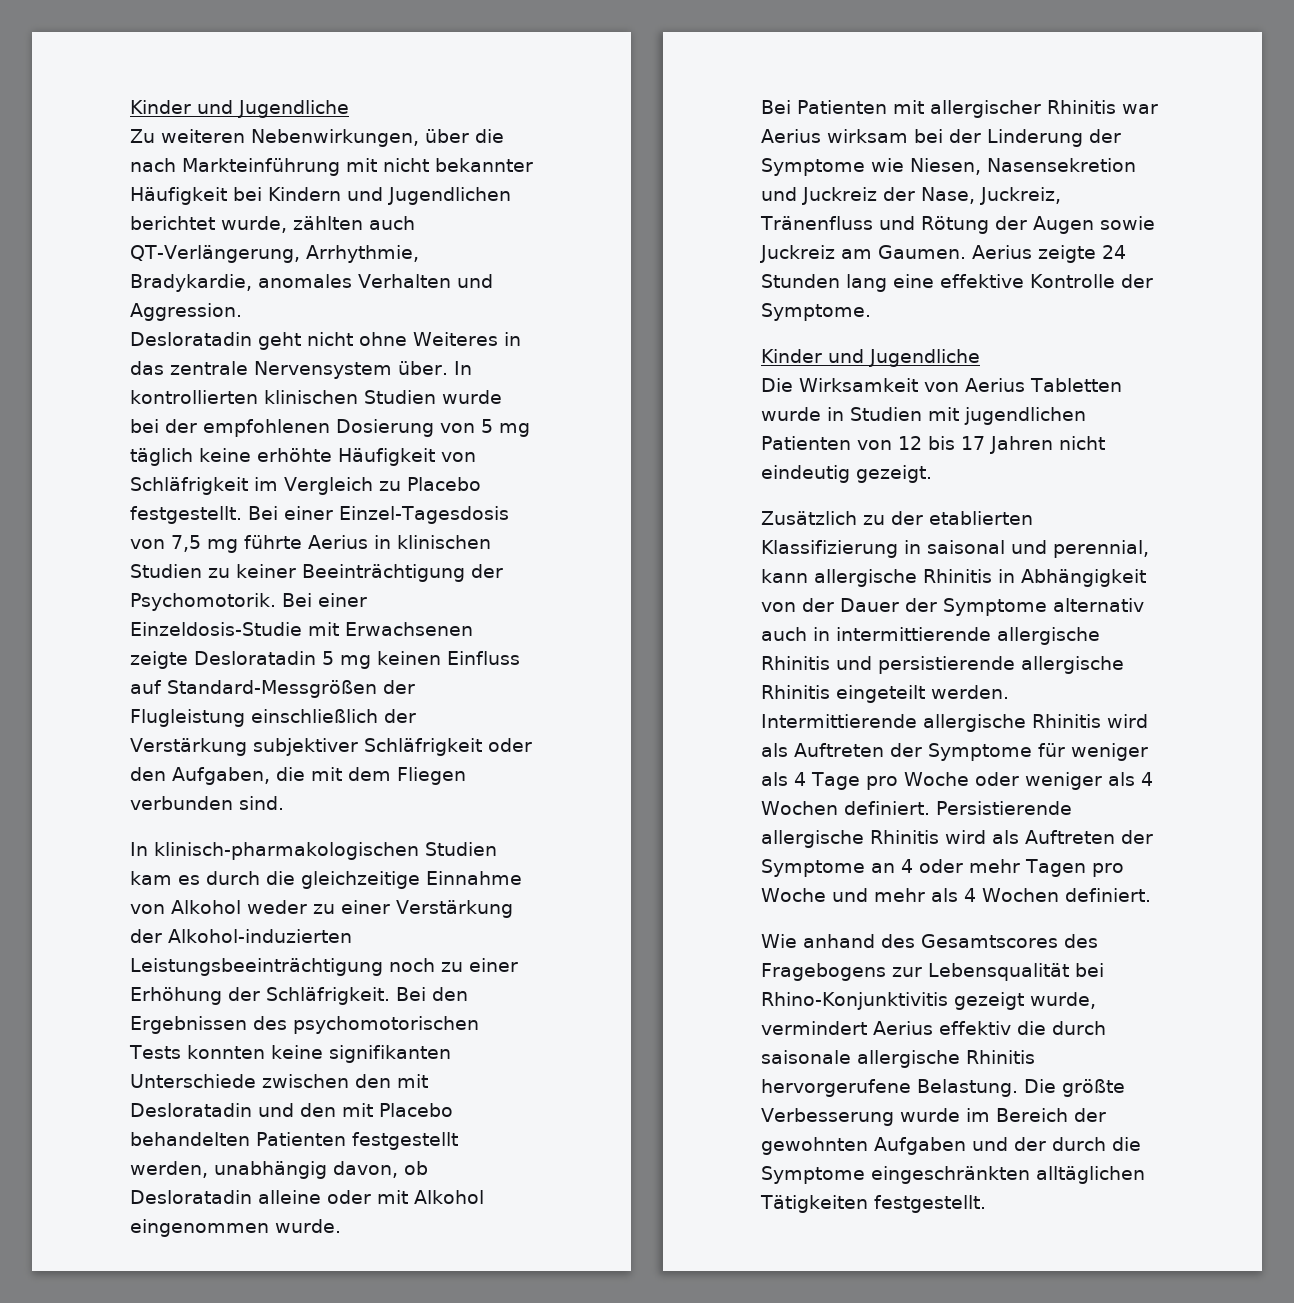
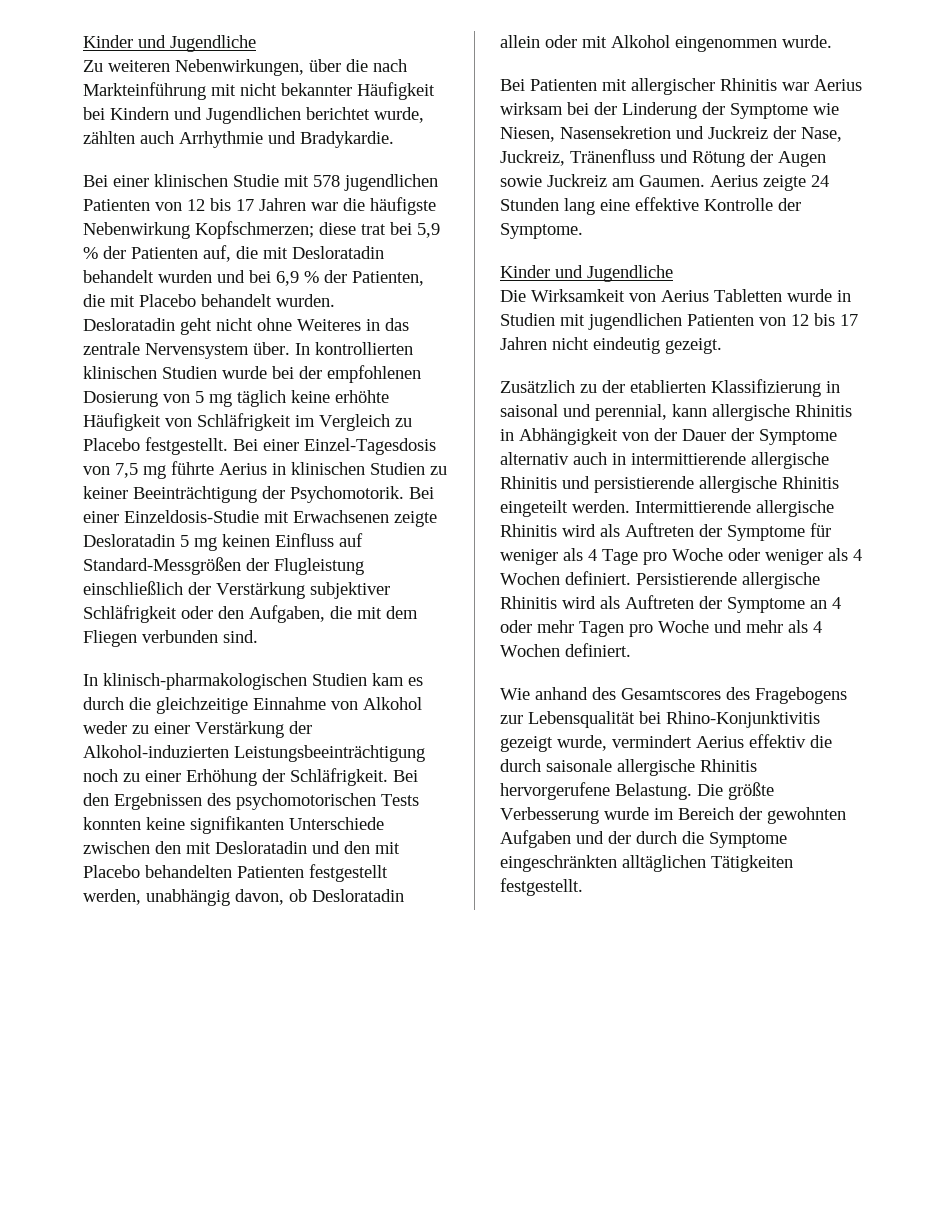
[130,245,419,263] [130,274,493,292] [130,303,242,321] QT-Verlängerung, Arrhythmie, Bradykardie, anomales Verhalten und Aggression. -> [179,131,394,148] [83,174,438,191] [83,197,436,215] [83,221,440,239] [83,245,384,262] [83,270,424,286] [83,294,335,307] Arrhythmie und Bradykardie. // Bei einer klinischen Studie mit 578 jugendlichen Patienten von 12 bis 17 Jahren war die häufigste Nebenwirkung Kopfschmerzen; diese trat bei 5,9 % der Patienten auf, die mit Desloratadin behandelt wurden und bei 6,9 % der Patienten, die mit Placebo behandelt wurden.
[258,1190,321,1204] alleine -> [500,35,540,48] allein

